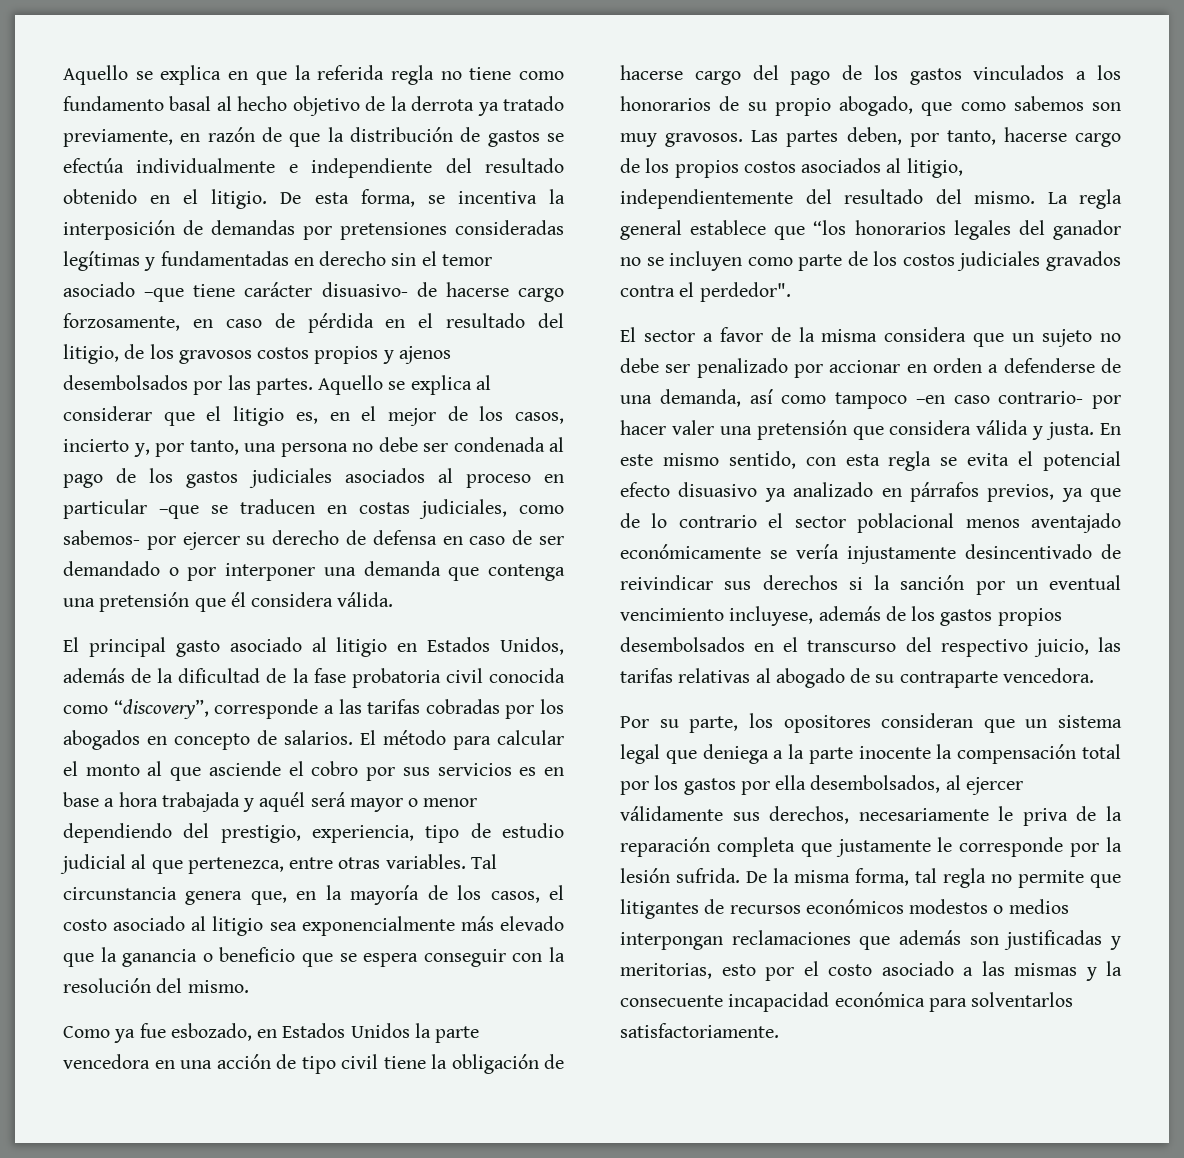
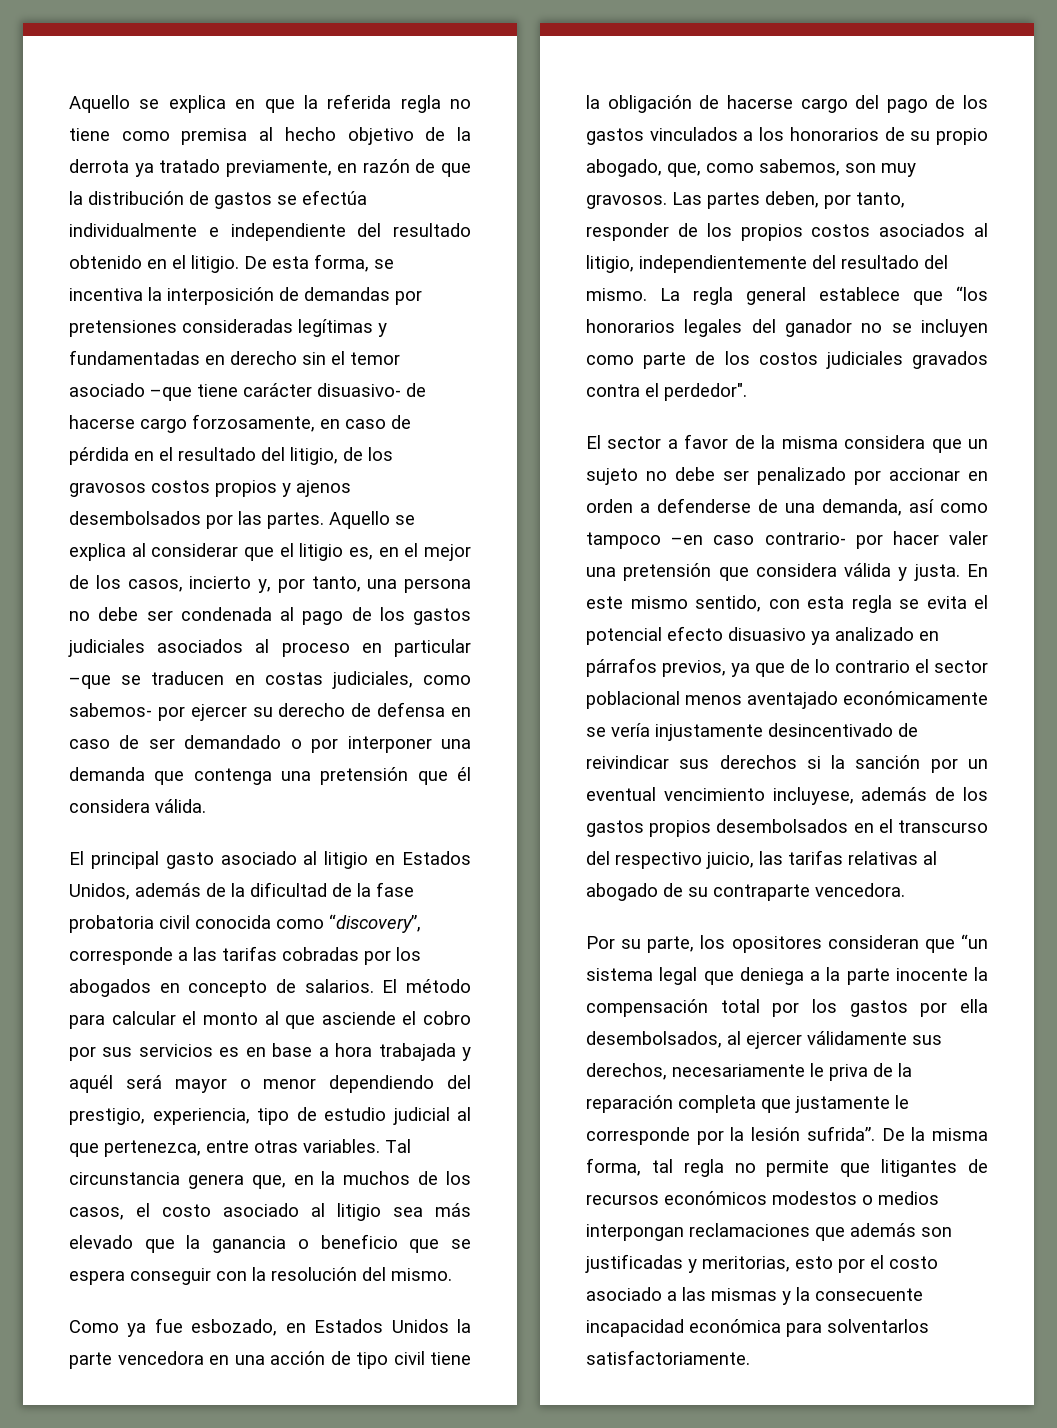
[63,96,212,111] fundamento basal -> [181,128,248,145] premisa
[350,885,420,905] mayoría -> [343,1171,411,1185] muchos
[301,916,455,936] exponencialmente -> (423, 1212) none
[921,96,1084,116] que como sabemos -> [667,159,840,177] que, como sabemos,
[1003,127,1121,147] hacerse cargo -> [586,223,669,241] responder
[1025,719,1048,728] un -> [961,934,988,949] “un
[676,868,740,883] sufrida. -> [806,1126,875,1141] sufrida”.

